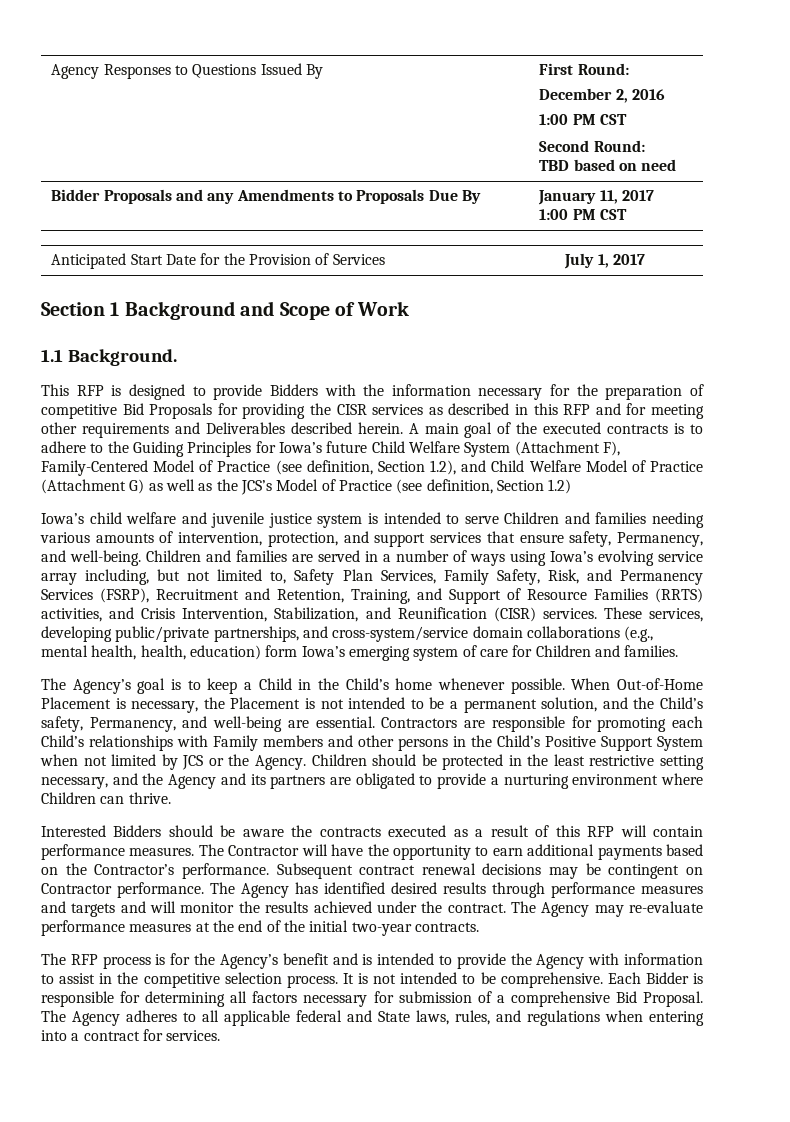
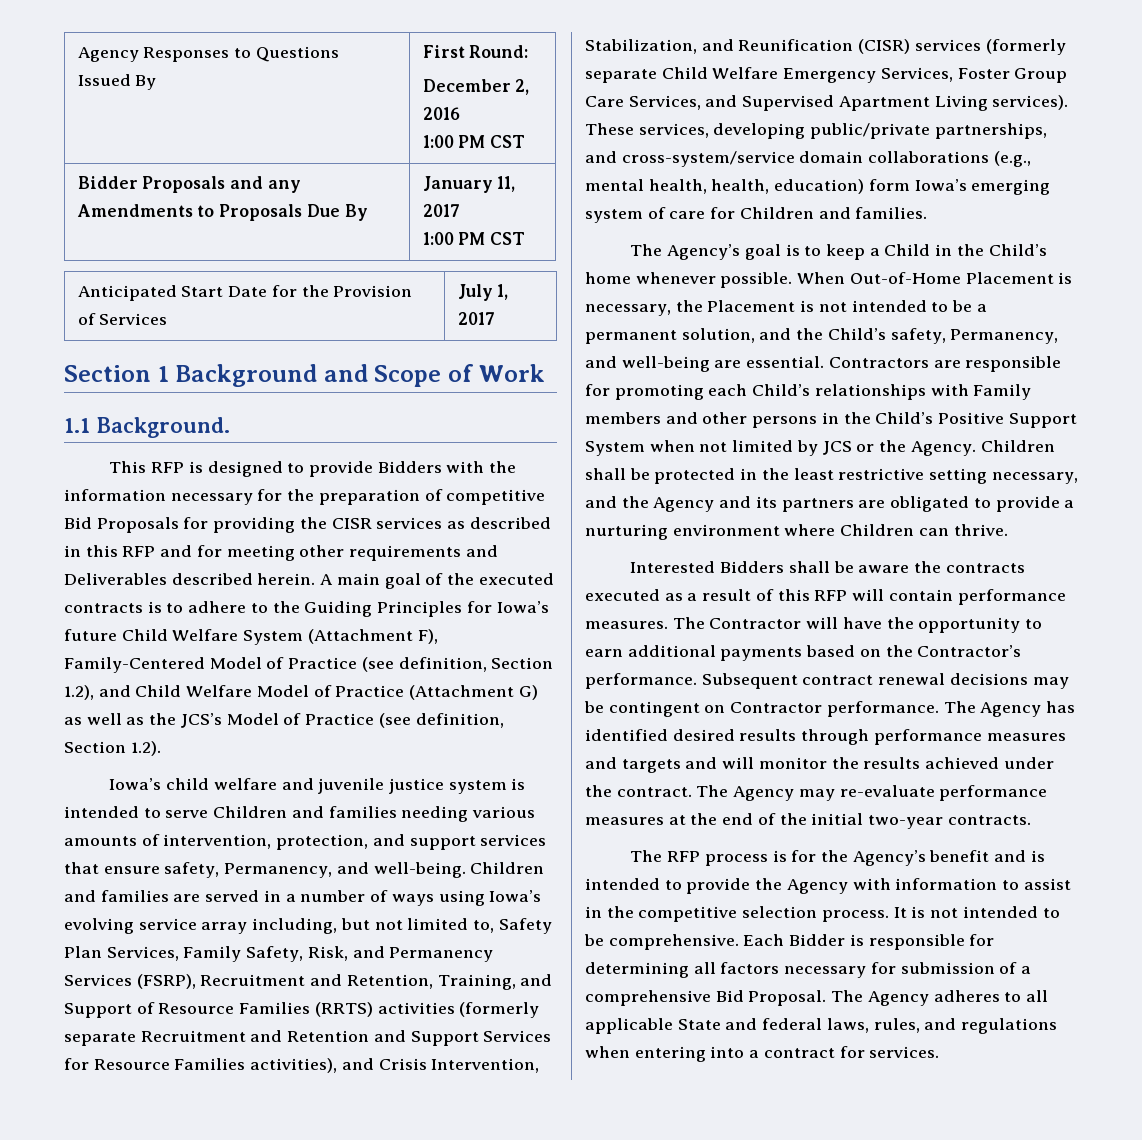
[539,140,645,152] [539,159,677,171] // Second Round: // TBD based on need -> (526, 141) none
[548,479,572,494] 1.2) -> [130,741,161,756] 1.2).
[41,608,102,622] activities, -> [377,1002,540,1018] [64,1030,552,1046] [64,1058,338,1073] activities (formerly separate Recruitment and Retention and Support Services for Resource Families activities),
[542,608,597,619] services. -> [914,39,1066,55] [585,67,1068,83] [585,95,1069,111] services (formerly separate Child Welfare Emergency Services, Foster Group Care Services, and Supervised Apartment Living services).
[372,754,417,766] should -> [585,468,626,480] shall
[168,825,213,837] should -> [788,561,830,573] shall
[296,1010,410,1022] federal and State -> [677,1018,823,1030] State and federal

